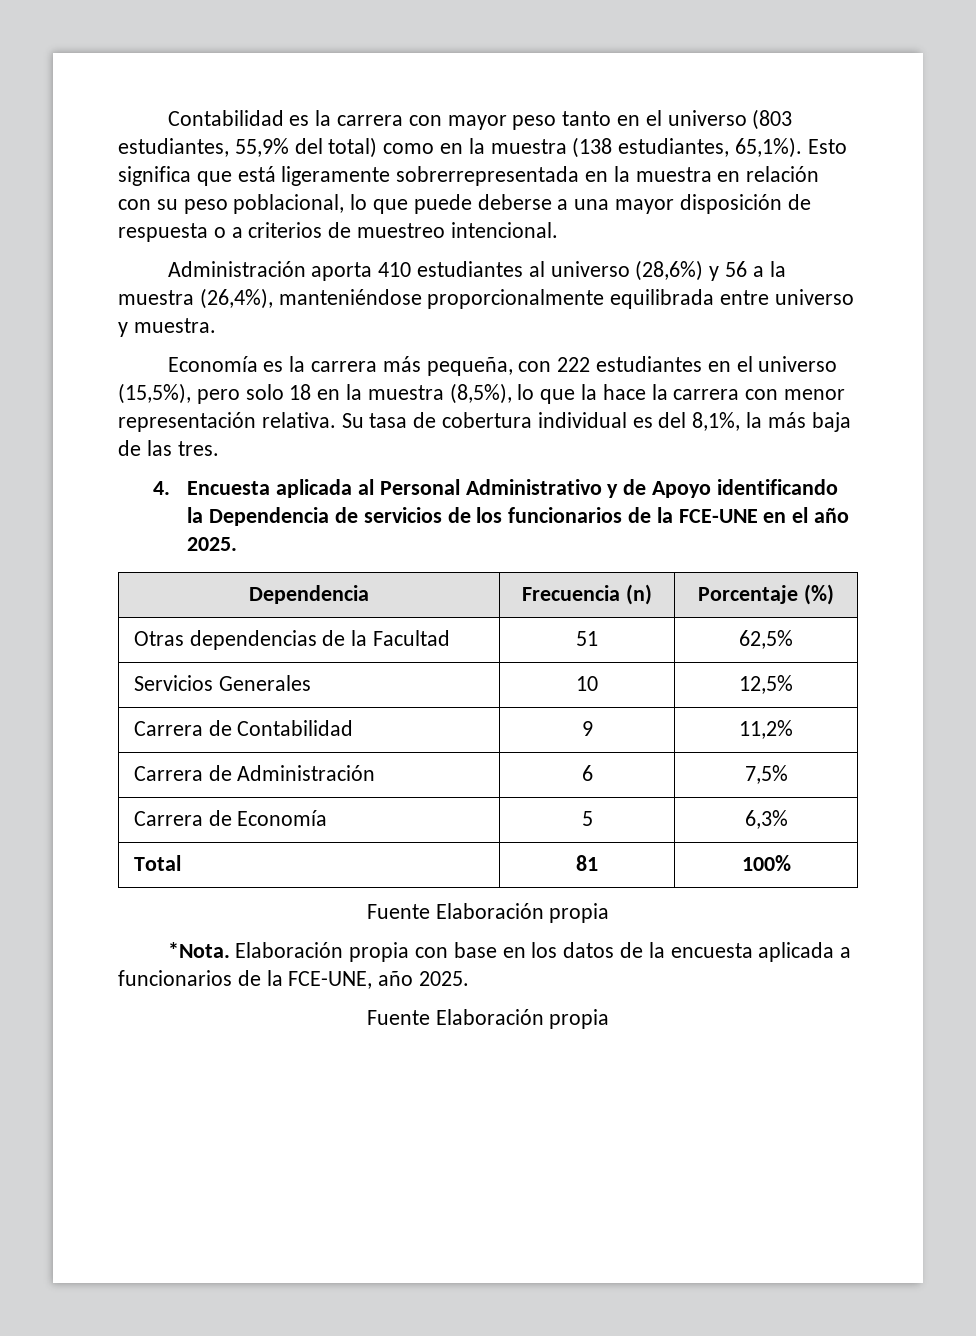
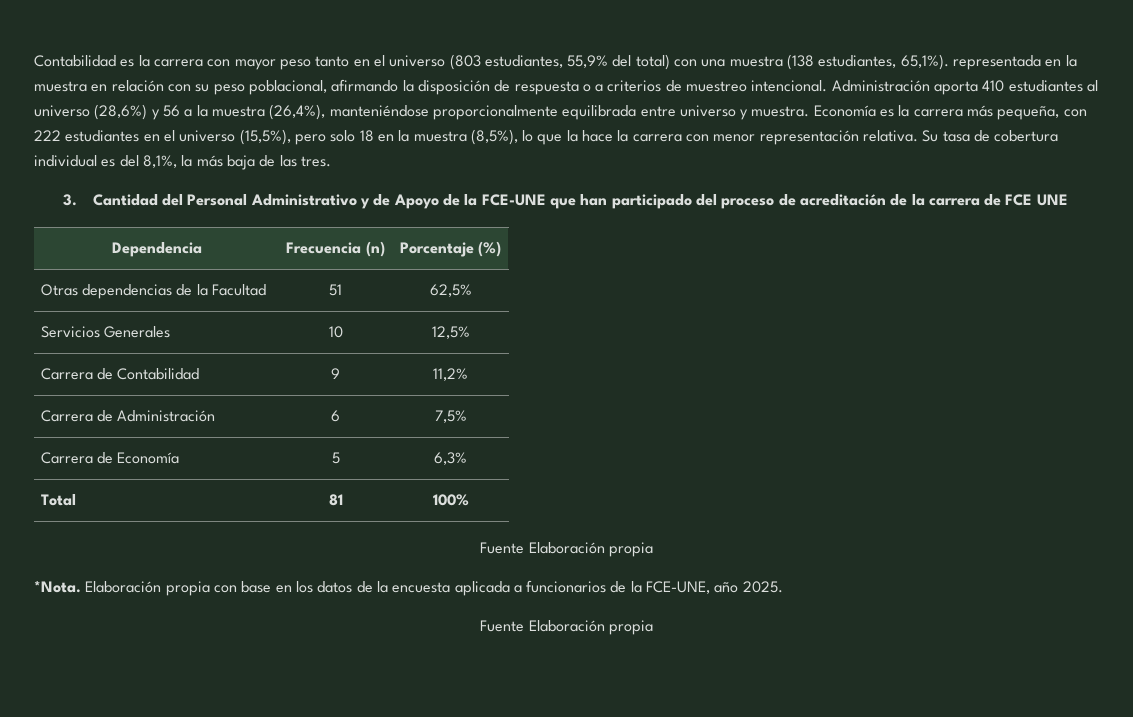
[383,138,485,154] como en la -> [674,59,726,67] con una
[807,139,847,154] [118,166,580,186] Esto significa que está ligeramente sobrerrepresentada -> [953,55,1042,70] representada
[350,194,675,214] lo que puede deberse a una mayor -> [331,79,414,92] afirmando la
(558, 230) // -> (828, 86) none
(216, 325) // -> (810, 111) none
[152,479,374,498] 4. Encuesta aplicada al -> [63,194,184,206] 3. Cantidad del
[716,479,838,495] [187,507,850,526] [187,537,238,551] identificando la Dependencia de servicios de los funcionarios de la FCE-UNE en el año 2025. -> [443,194,1068,209] de la FCE-UNE que han participado del proceso de acreditación de la carrera de FCE UNE

